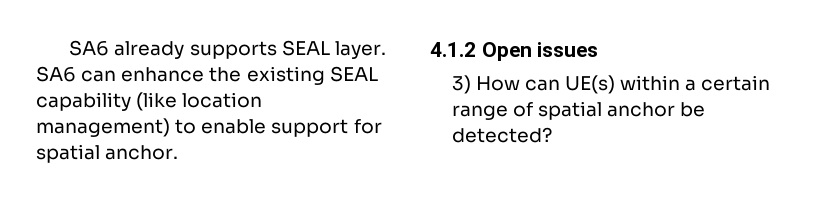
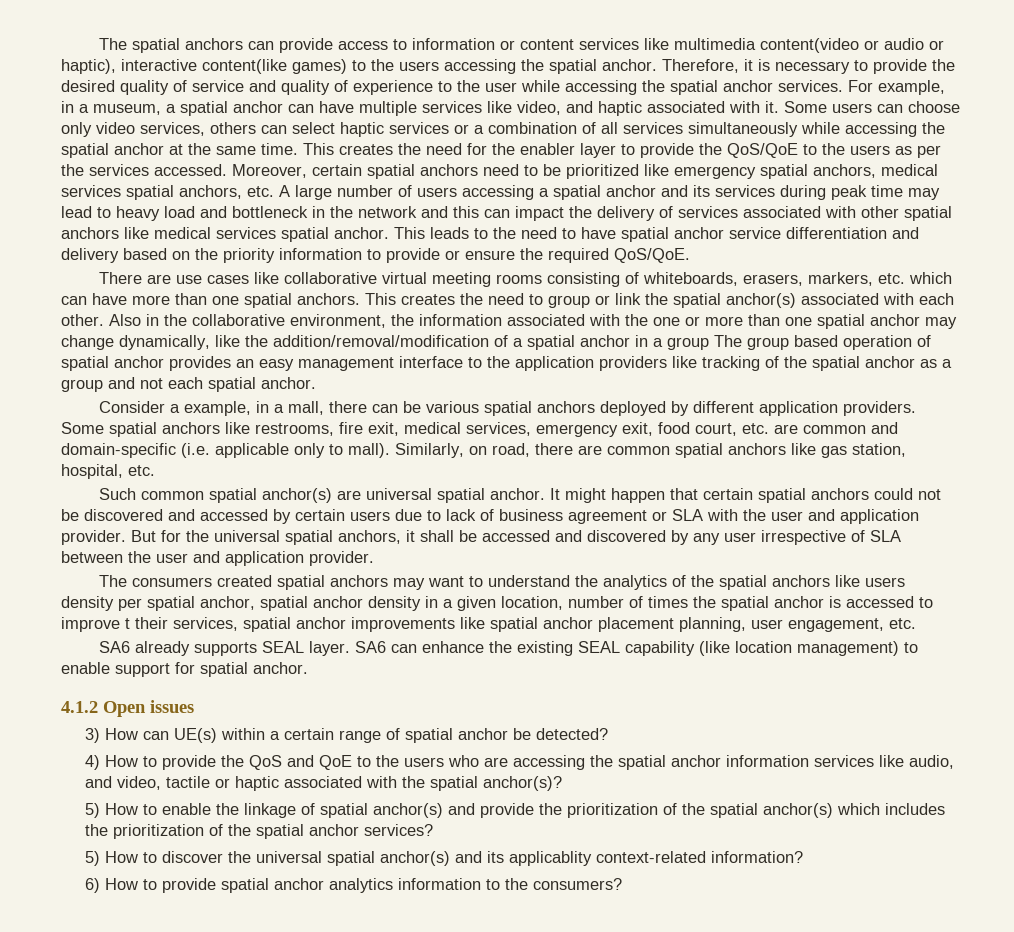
(69, 48) none -> [98,38,944,53] [61,59,955,74] [61,80,945,95] [61,101,960,116] [61,122,945,137] [61,143,941,158] [61,164,938,179] [61,185,940,200] [61,206,952,221] [61,227,919,242] [61,248,690,263] [98,272,952,287] [61,293,954,308] [61,314,957,329] [61,335,931,350] [61,356,952,371] [61,377,316,392] [98,401,916,416] [61,422,898,437] [61,443,906,458] [61,464,155,479] [98,488,941,503] [61,509,919,524] [61,530,901,545] [61,551,374,566] [98,575,905,590] [61,596,933,611] [61,617,916,632] The spatial anchors can provide access to information or content services like multimedia content(video or audio or haptic), interactive content(like games) to the users accessing the spatial anchor. Therefore, it is necessary to provide the desired quality of service and quality of experience to the user while accessing the spatial anchor services. For example, in a museum, a spatial anchor can have multiple services like video, and haptic associated with it. Some users can choose only video services, others can select haptic services or a combination of all services simultaneously while accessing the spatial anchor at the same time. This creates the need for the enabler layer to provide the QoS/QoE to the users as per the services accessed. Moreover, certain spatial anchors need to be prioritized like emergency spatial anchors, medical services spatial anchors, etc. A large number of users accessing a spatial anchor and its services during peak time may lead to heavy load and bottleneck in the network and this can impact the delivery of services associated with other spatial anchors like medical services spatial anchor. This leads to the need to have spatial anchor service differentiation and delivery based on the priority information to provide or ensure the required QoS/QoE. // There are use cases like collaborative virtual meeting rooms consisting of whiteboards, erasers, markers, etc. which can have more than one spatial anchors. This creates the need to group or link the spatial anchor(s) associated with each other. Also in the collaborative environment, the information associated with the one or more than one spatial anchor may change dynamically, like the addition/removal/modification of a spatial anchor in a group The group based operation of spatial anchor provides an easy management interface to the application providers like tracking of the spatial anchor as a group and not each spatial anchor. // Consider a example, in a mall, there can be various spatial anchors deployed by different application providers. Some spatial anchors like restrooms, fire exit, medical services, emergency exit, food court, etc. are common and domain-specific (i.e. applicable only to mall). Similarly, on road, there are common spatial anchors like gas station, hospital, etc. // Such common spatial anchor(s) are universal spatial anchor. It might happen that certain spatial anchors could not be discovered and accessed by certain users due to lack of business agreement or SLA with the user and application provider. But for the universal spatial anchors, it shall be accessed and discovered by any user irrespective of SLA between the user and application provider. // The consumers created spatial anchors may want to understand the analytics of the spatial anchors like users density per spatial anchor, spatial anchor density in a given location, number of times the spatial anchor is accessed to improve t their services, spatial anchor improvements like spatial anchor placement planning, user engagement, etc. //
(552, 135) none -> [85,755,955,770] [85,776,563,791] [85,803,946,818] [85,824,434,839] [85,851,804,866] [85,878,623,893] // 4) How to provide the QoS and QoE to the users who are accessing the spatial anchor information services like audio, and video, tactile or haptic associated with the spatial anchor(s)? // 5) How to enable the linkage of spatial anchor(s) and provide the prioritization of the spatial anchor(s) which includes the prioritization of the spatial anchor services? // 5) How to discover the universal spatial anchor(s) and its applicablity context-related information? // 6) How to provide spatial anchor analytics information to the consumers?

